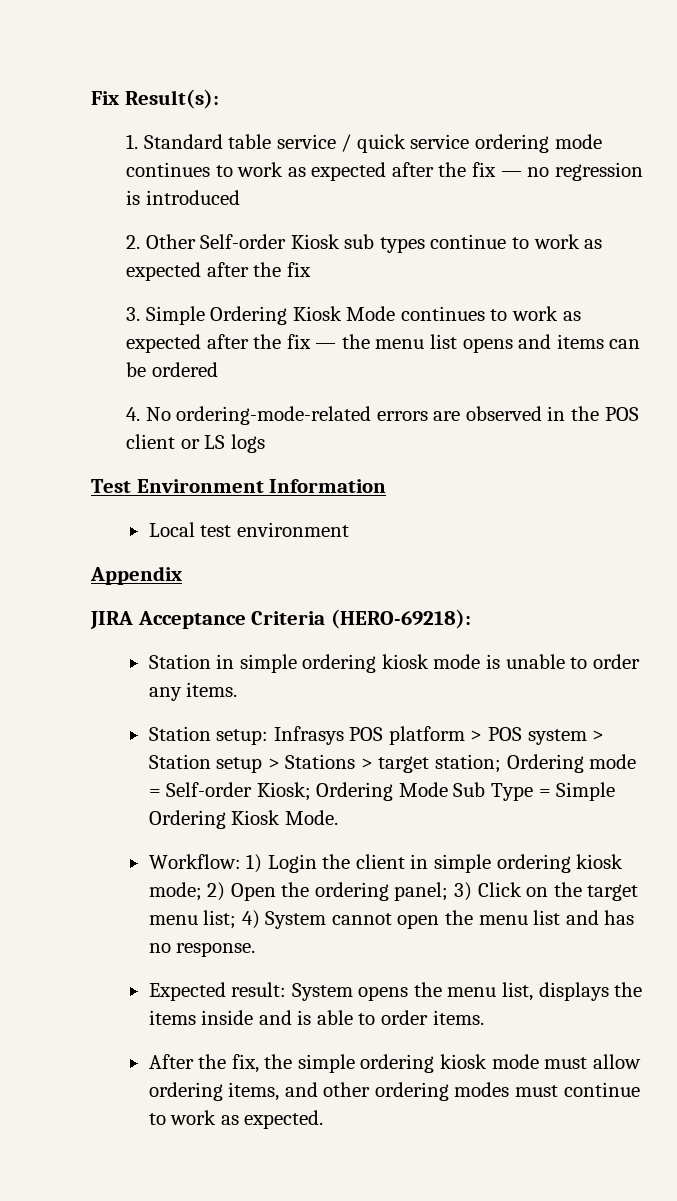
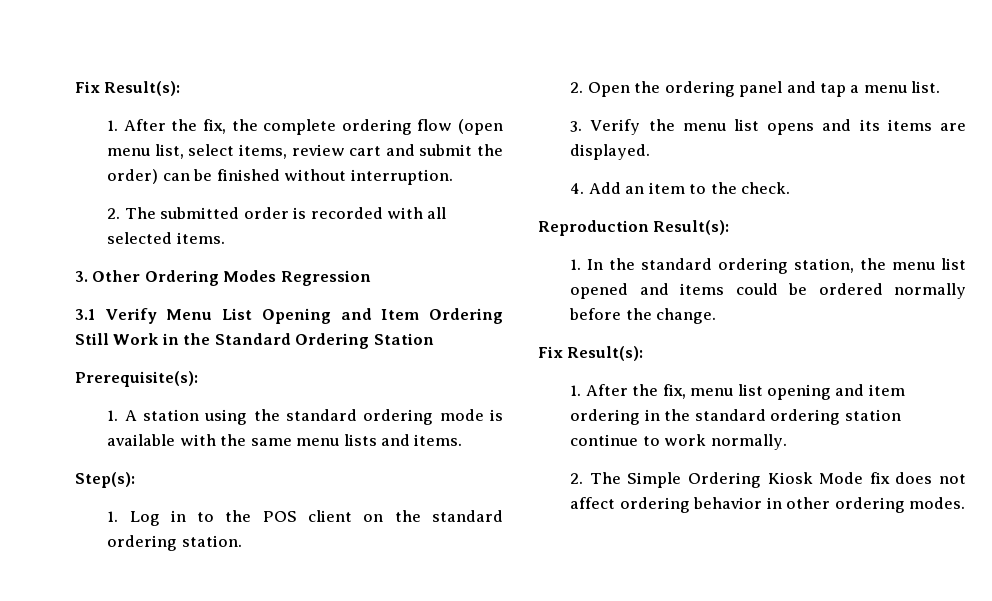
[91,89,219,109] [126,134,602,153] [126,162,643,181] [126,190,240,205] [126,234,603,253] [126,262,311,281] [126,306,581,325] [126,334,337,353] Fix Result(s): // 1. Standard table service / quick service ordering mode continues to work as expected after the fix — no regression is introduced // 2. Other Self-order Kiosk sub types continue to work as expected after the fix // 3. Simple Ordering Kiosk Mode continues to work as expected after the fix — -> [75,81,181,96] [107,119,503,135] [107,144,503,159] [107,169,453,185] [107,207,447,219] [107,232,225,244] [75,270,371,286] [75,308,503,324] [75,333,434,349] [75,371,198,387] [107,409,503,425] [107,434,463,446] [75,472,135,488] [107,510,504,526] [107,535,242,551] [570,81,941,97] [570,119,641,135] Fix Result(s): // 1. After the fix, the complete ordering flow (open menu list, select items, review cart and submit the order) can be finished without interruption. // 2. The submitted order is recorded with all selected items. // 3. Other Ordering Modes Regression // 3.1 Verify Menu List Opening and Item Ordering Still Work in the Standard Ordering Station // Prerequisite(s): // 1. A station using the standard ordering mode is available with the same menu lists and items. // Step(s): // 1. Log in to the POS client on the standard ordering station. // 2. Open the ordering panel and tap a menu list. // 3. Verify
[556,334,641,349] [126,362,218,377] [126,406,639,425] [126,434,265,453] [91,479,387,493] [148,522,349,537] [90,566,182,585] [90,609,471,629] [148,654,640,673] [148,682,238,701] [148,726,605,745] [148,754,637,773] [148,782,616,801] [148,810,338,829] [148,854,624,873] [148,882,639,901] [148,910,635,929] [148,942,256,957] [148,982,643,1001] [148,1010,484,1025] [148,1054,641,1073] [148,1082,640,1101] [148,1110,324,1129] items can be ordered // 4. No ordering-mode-related errors are observed in the POS client or LS logs // Test Environment Information // Local test environment // Appendix // JIRA Acceptance Criteria (HERO-69218): // Station in simple ordering kiosk mode is unable to order any items. // Station setup: Infrasys POS platform > POS system > Station setup > Stations > target station; Ordering mode = Self-order Kiosk; Ordering Mode Sub Type = Simple Ordering Kiosk Mode. // Workflow: 1) Login the client in simple ordering kiosk mode; 2) Open the ordering panel; 3) Click on the target menu list; 4) System cannot open the menu list and has no response. // Expected result: System opens the menu list, displays the items inside and is able to order items. // After the fix, the simple ordering kiosk mode must allow ordering items, and other ordering modes must continue to work as expected. -> [859,119,967,131] [570,144,651,160] [570,182,790,194] [538,220,730,236] [570,258,966,274] [570,283,966,299] [569,308,717,324] [538,346,644,361] [570,384,905,400] [570,409,901,425] [570,434,787,450] [570,472,966,488] [570,497,965,513] its items are displayed. // 4. Add an item to the check. // Reproduction Result(s): // 1. In the standard ordering station, the menu list opened and items could be ordered normally before the change. // Fix Result(s): // 1. After the fix, menu list opening and item ordering in the standard ordering station continue to work normally. // 2. The Simple Ordering Kiosk Mode fix does not affect ordering behavior in other ordering modes.

